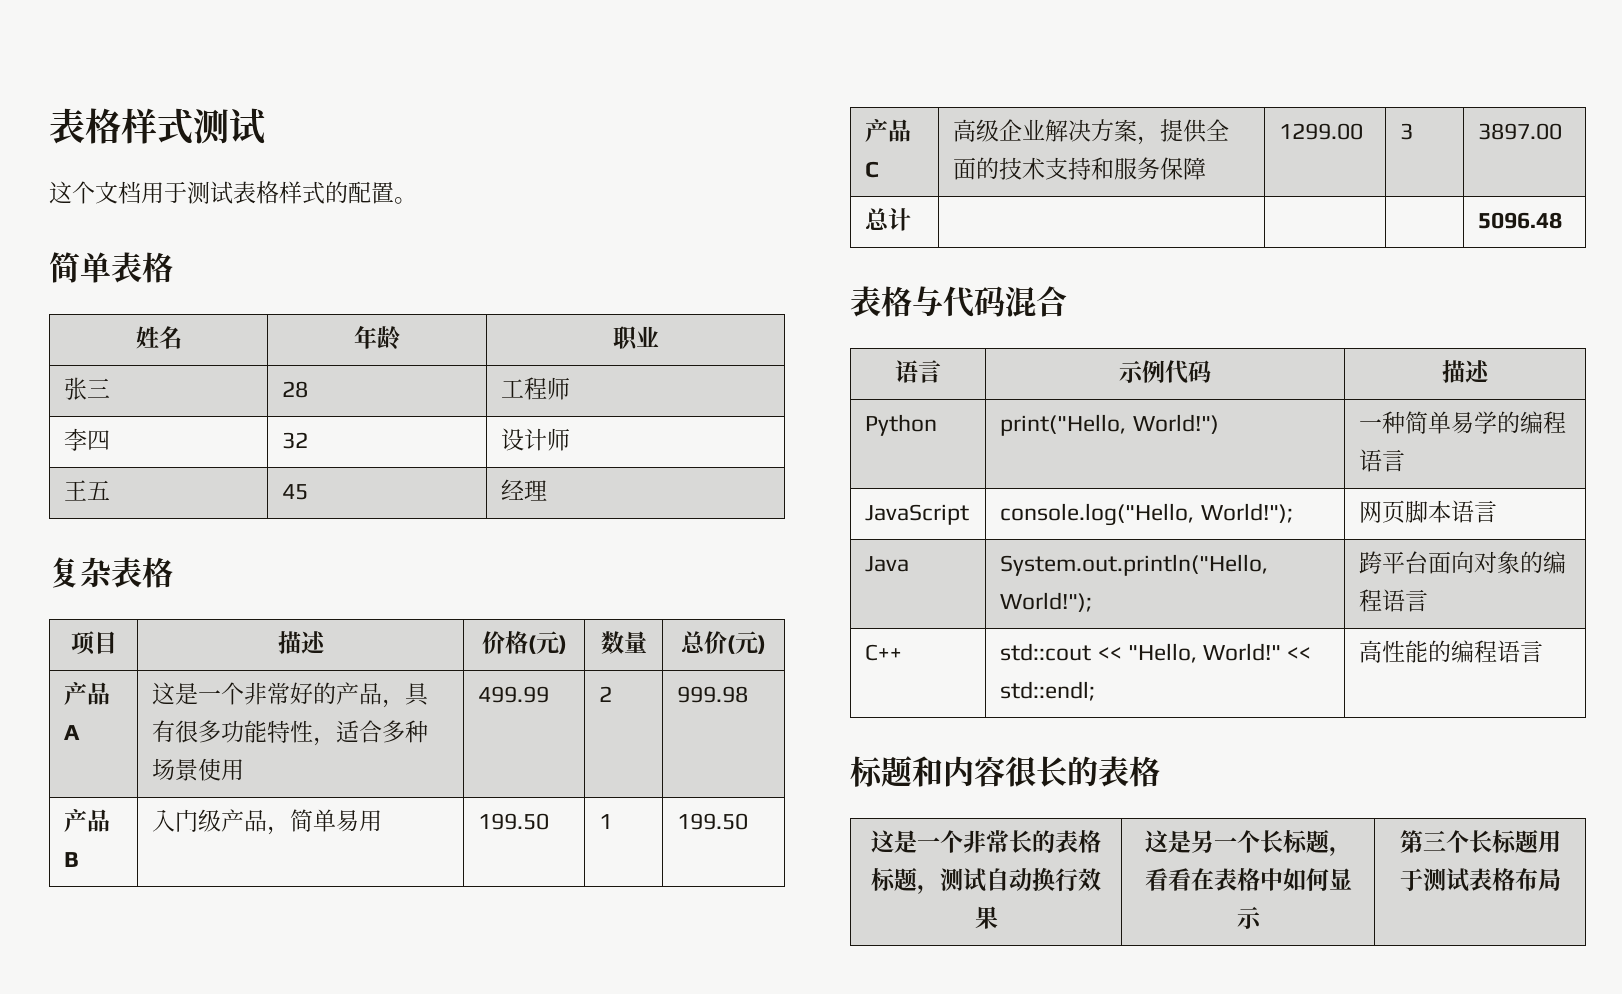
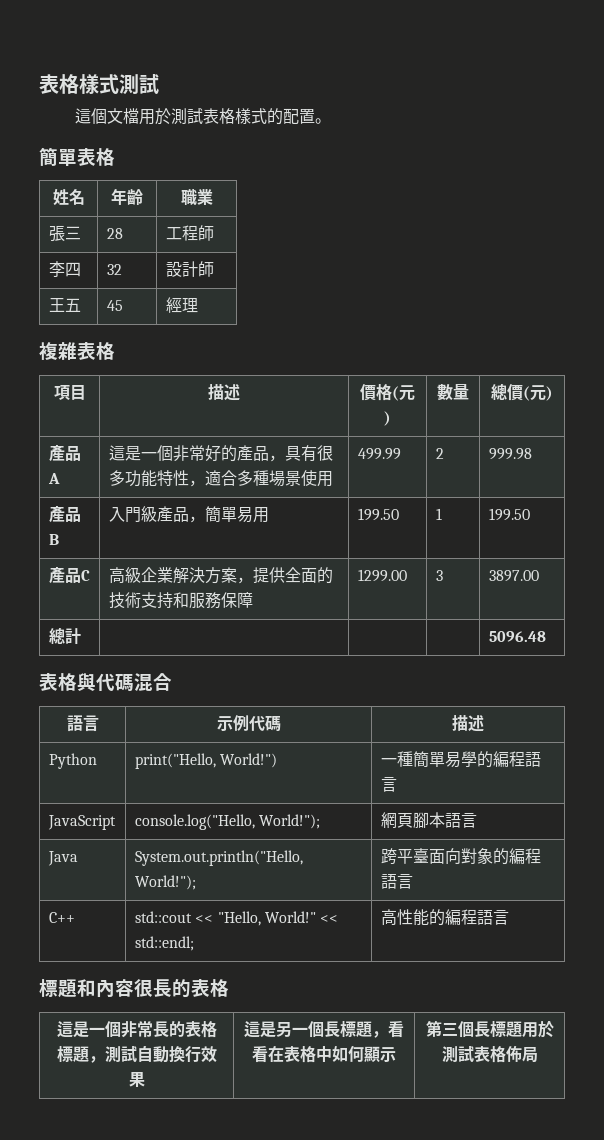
[49,108,265,145] [49,181,302,204] 表格样式测试 // 这个文档用于测试表格样 -> [39,74,159,95] [75,108,252,125] 表格樣式測試 // 這個文檔用於測試表格樣
[49,252,111,283] 简单 -> [39,147,77,167] 簡單
[377,326,400,350] [612,326,659,351] [64,377,88,400] 龄 | 职业 // 张 -> [127,189,143,206] [180,189,213,206] [48,225,65,242] 齡 | 職業 // 張
[547,377,571,400] 师 -> [197,225,214,241] 師
[501,428,571,451] 设计师 -> [165,261,214,277] 設計師
[501,479,525,501] 经 -> [165,297,182,313] 經
[49,557,173,588] [70,631,96,655] 复杂表格 // 项 -> [39,342,115,360] [53,385,70,400] 複雜表格 // 項
[481,631,505,654] 价 -> [360,384,376,401] 價
[600,631,624,654] 数 -> [437,384,453,401] 數
[681,631,727,654] 总价 -> [491,383,523,401] 總價
[64,682,88,705] 产 -> [48,444,65,462] 產
[152,682,245,705] 这是一个 -> [108,445,173,461] 這是一個
[336,682,360,705] 产 -> [236,445,253,461] 產
[336,720,429,743] [152,758,176,780] 适合多种场 -> [204,470,285,487] 適合多種場
[64,809,88,832] 产 -> [48,505,65,523] 產
[175,809,337,835] 门级产品，简单 -> [124,506,237,523] 門級產品，簡單
[865,119,889,142] 产 -> [48,566,65,584] 產
[976,119,1092,142] 级企业解决 -> [124,567,205,584] 級企業解決
[1022,157,1046,180] 术 -> [124,592,141,608] 術
[1137,157,1161,180] 务 -> [204,592,221,609] 務
[865,208,912,231] 总计 -> [48,627,81,645] 總計
[912,286,1005,318] 与代码 -> [77,673,134,692] 與代碼
[895,360,918,383] 语 -> [66,715,83,732] 語
[1188,360,1211,383] 码 -> [264,716,281,732] 碼
[1382,411,1567,434] [1359,449,1383,472] 种简单易学的编程语 -> [396,751,541,768] 種簡單易學的編程語
[1359,500,1475,523] 网页脚本语 -> [380,812,461,829] 網頁腳本語
[1405,551,1567,574] [1359,589,1406,612] 台面向对象的编程语 -> [412,848,541,865] [380,874,397,889] 臺面向對象的編程語
[1451,640,1544,663] [850,756,1160,787] [871,830,1101,853] [871,867,1101,894] [974,906,998,929] [1144,829,1329,853] 编程语言 // 标题和内容很长的表格 // 这是一个非常长的表格标题，测试自动换行效果 | 这是另一个长标题 -> [444,909,509,925] [39,979,229,998] [56,1020,217,1038] [56,1045,217,1063] [128,1072,145,1087] [243,1020,372,1038] 編程語言 // 標題和內容很長的表格 // 這是一個非常長的表格標題，測試自動換行效果 | 這是另一個長標題
[1328,868,1352,890] 显 -> [364,1046,380,1063] 顯
[1445,829,1561,853] [1399,868,1538,892] 个长标题用于测试表格布 -> [457,1020,554,1038] [441,1045,522,1063] 個長標題用於測試表格佈

